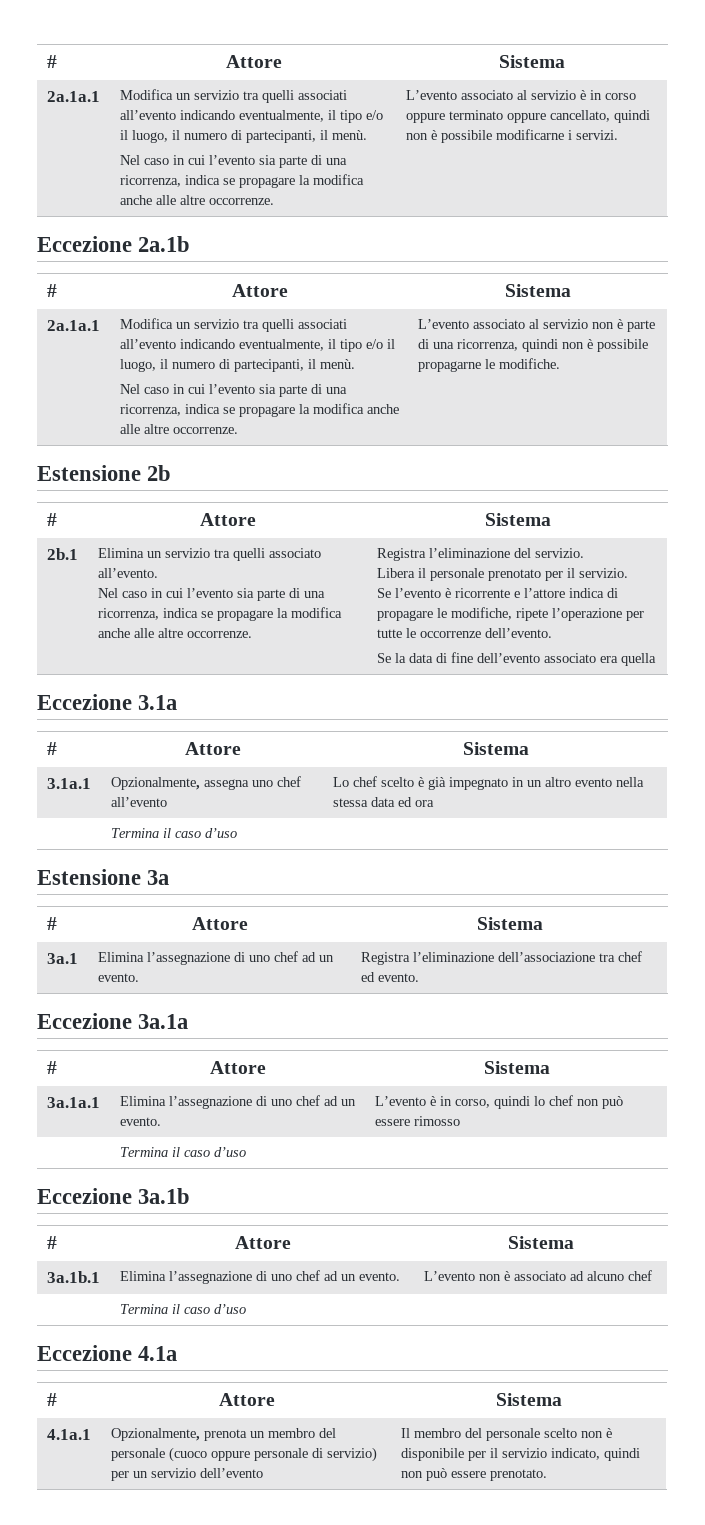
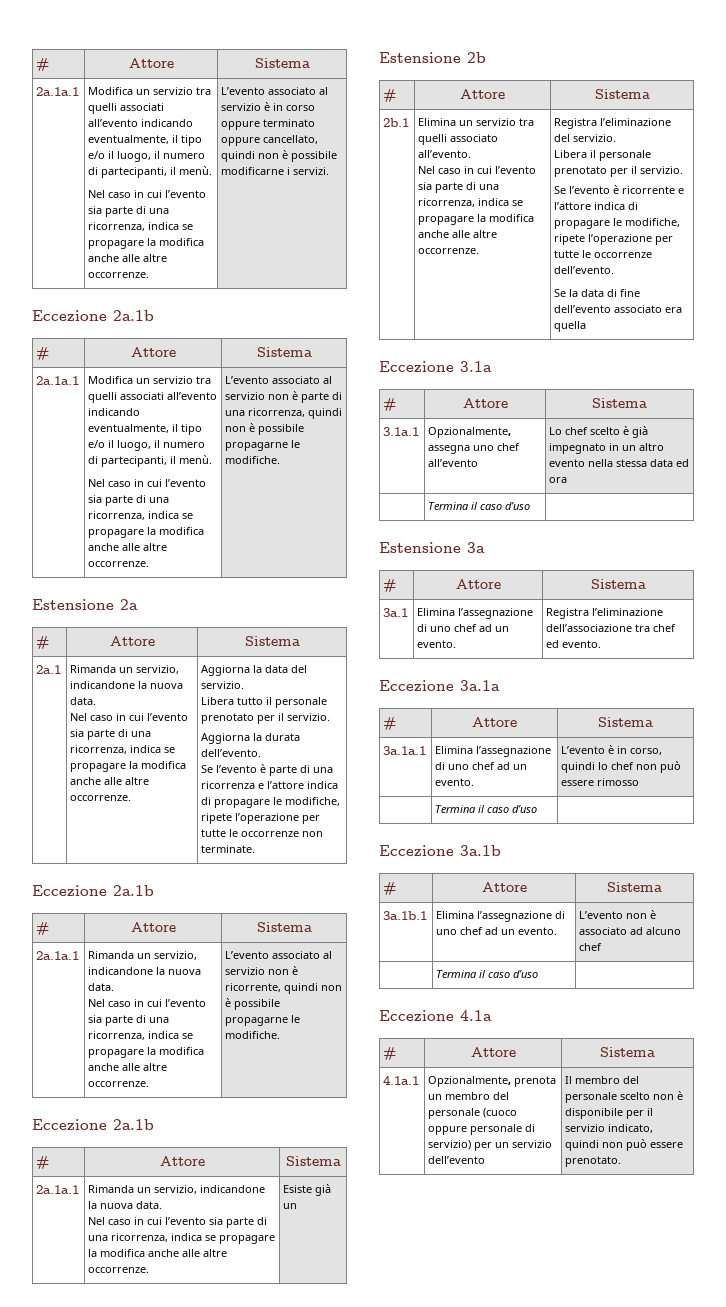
(560, 363) none -> [32,599,138,610] [36,636,50,649] [109,636,155,646] [244,636,300,646] [36,665,62,674] [70,665,180,674] [70,681,184,689] [70,697,97,705] [70,713,189,721] [70,729,152,740] [70,745,176,754] [70,761,187,772] [70,777,150,785] [70,795,132,801] [201,665,308,676] [201,681,245,689] [201,697,328,708] [201,713,331,724] [201,733,301,744] [201,749,262,757] [201,764,334,776] [201,781,339,789] [201,797,341,808] [201,813,321,824] [201,829,324,837] [201,845,256,853] [32,885,154,897] [36,922,50,935] [130,922,176,932] [256,922,312,932] [36,951,80,960] [88,951,198,960] [88,967,202,975] [88,983,115,991] [88,999,207,1007] [88,1015,170,1026] [88,1031,194,1040] [88,1047,205,1058] [88,1063,168,1071] [88,1081,150,1087] [225,951,333,959] [225,966,299,975] [225,983,343,994] [225,998,281,1010] [225,1015,301,1026] [225,1031,281,1039] [32,1119,154,1131] [36,1156,50,1169] [159,1156,205,1166] [285,1156,341,1166] [36,1185,80,1194] [88,1185,266,1194] [88,1201,163,1209] [88,1217,268,1228] [88,1233,276,1244] [88,1249,228,1257] [88,1267,150,1273] [283,1184,332,1196] [283,1203,298,1209] // Estensione 2a // # | Attore | Sistema // 2a.1 | Rimanda un servizio, indicandone la nuova data. // Nel caso in cui l’evento sia parte di una ricorrenza, indica se propagare la modifica anche alle altre occorrenze. | Aggiorna la data del servizio. // Libera tutto il personale prenotato per il servizio. // Aggiorna la durata dell’evento. // Se l’evento è parte di una ricorrenza e l’attore indica di propagare le modifiche, ripete l’operazione per tutte le occorrenze non terminate. // Eccezione 2a.1b // # | Attore | Sistema // 2a.1a.1 | Rimanda un servizio, indicandone la nuova data. // Nel caso in cui l’evento sia parte di una ricorrenza, indica se propagare la modifica anche alle altre occorrenze. | L’evento associato al servizio non è ricorrente, quindi non è possibile propagarne le modifiche. // Eccezione 2a.1b // # | Attore | Sistema // 2a.1a.1 | Rimanda un servizio, indicandone la nuova data. // Nel caso in cui l’evento sia parte di una ricorrenza, indica se propagare la modifica anche alle altre occorrenze. | Esiste già un

